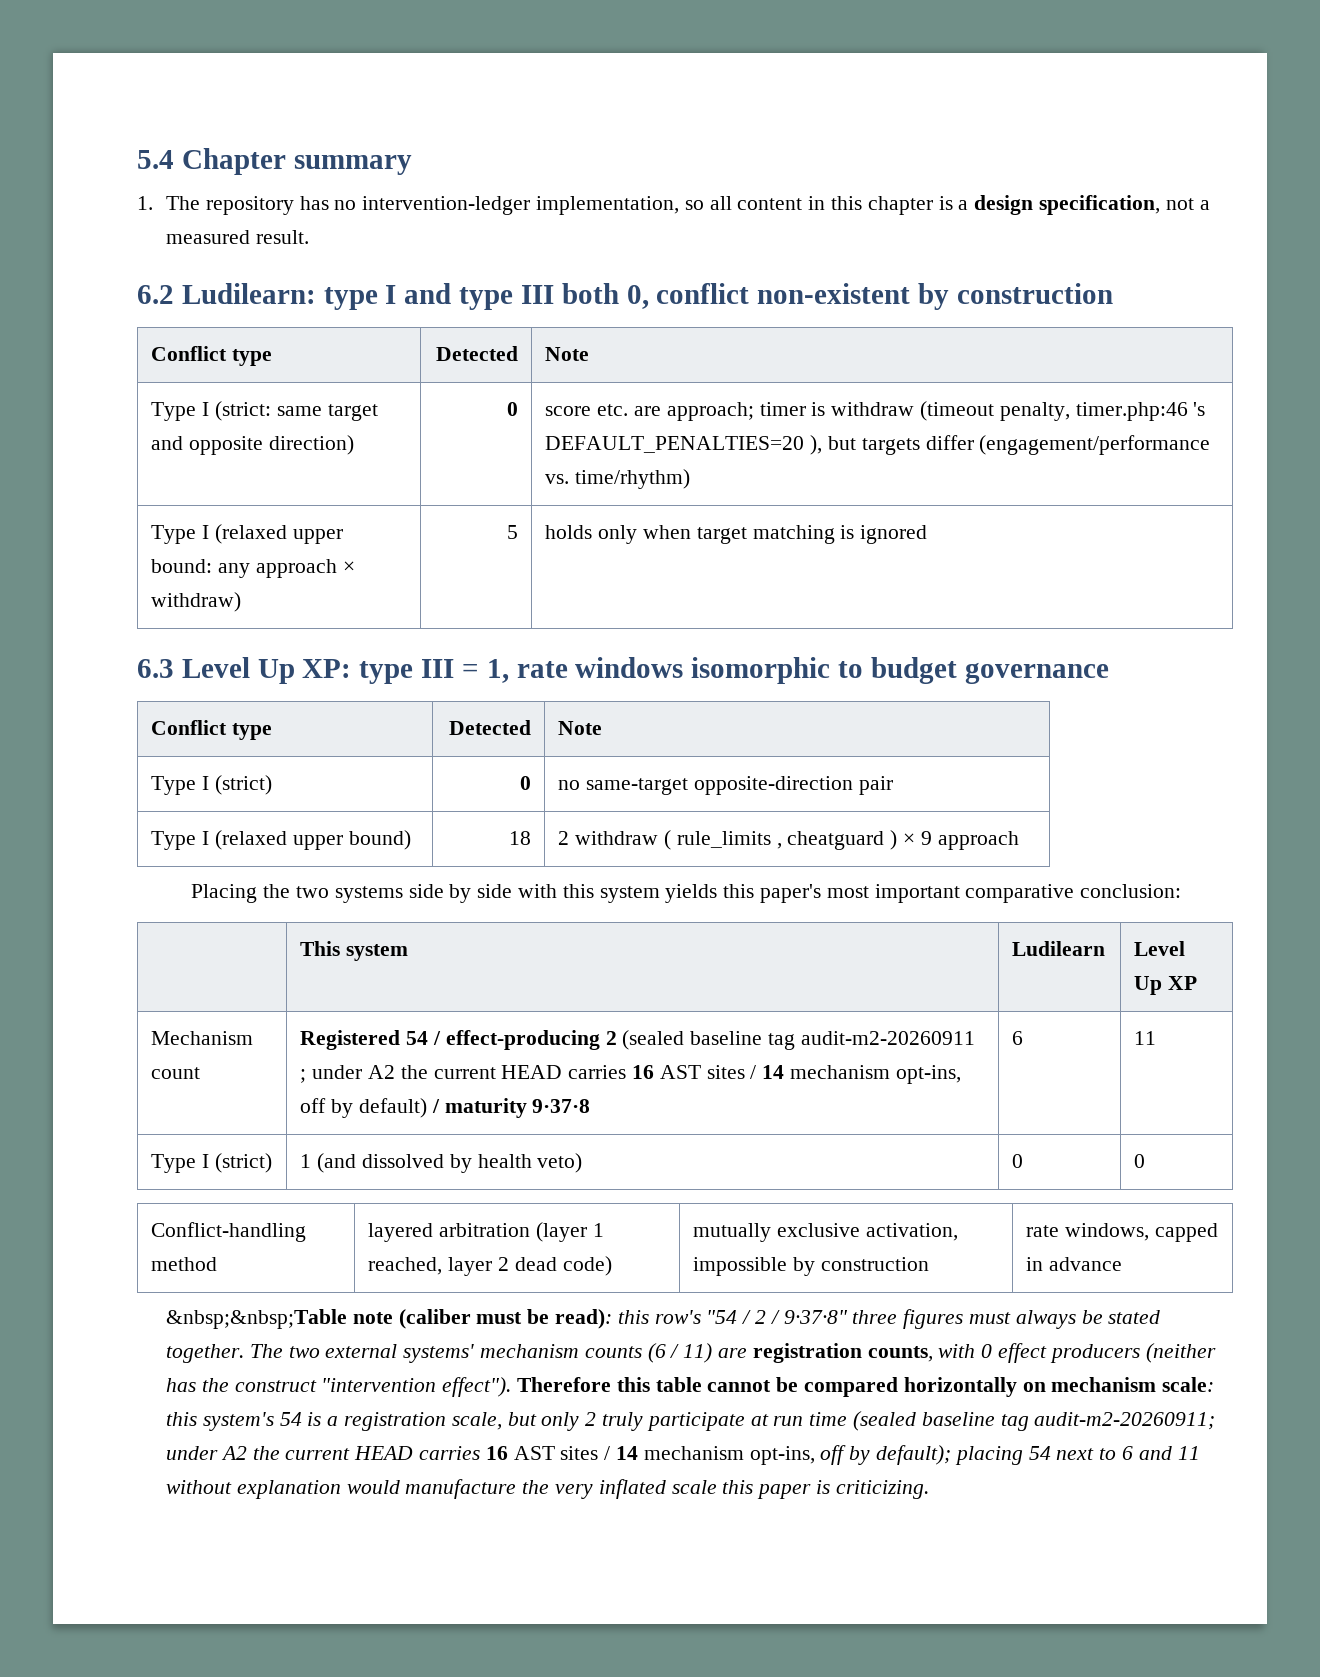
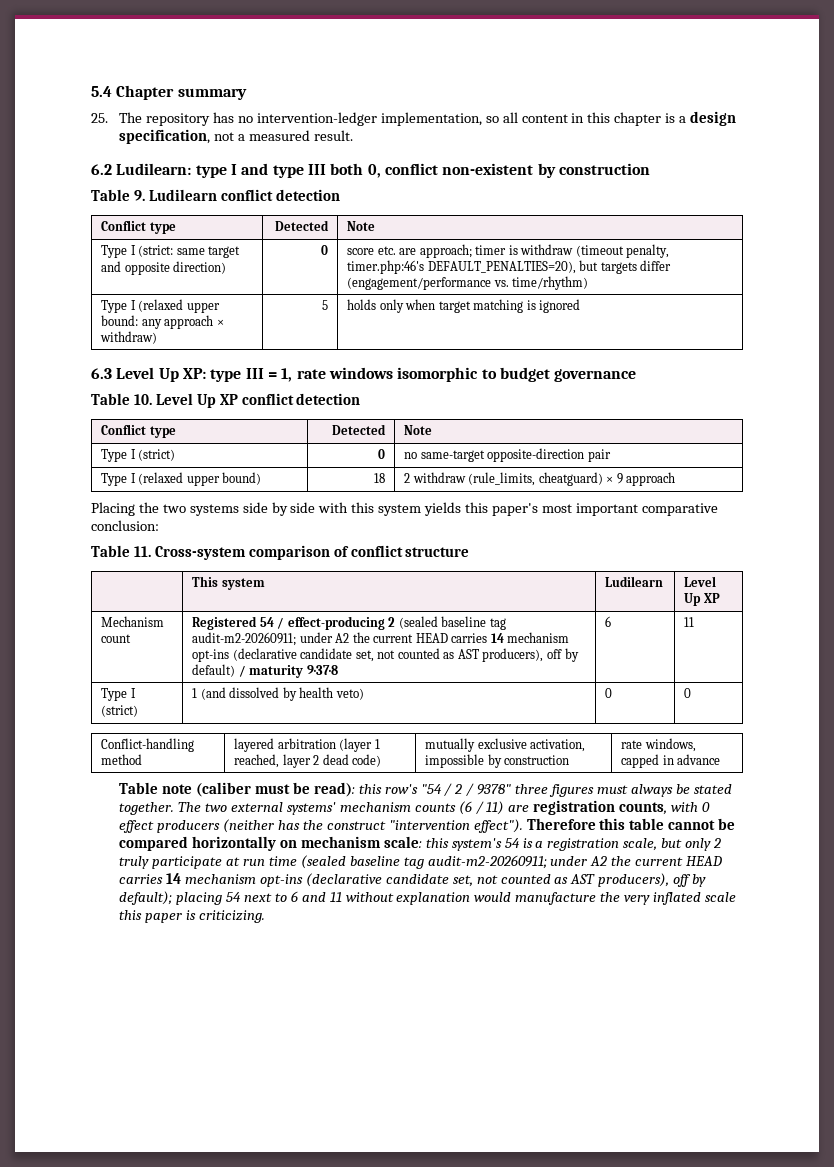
[137,196,153,210] 1. -> [91,113,108,123] 25.
(1113, 293) none -> [91,189,340,201] // Table 9. Ludilearn conflict detection
[1075,402,1206,421] [545,435,823,455] timer.php:46 's DEFAULT_PENALTIES=20 ), -> [347,260,576,274] timer.php:46's DEFAULT_PENALTIES=20),
(1109, 673) none -> [91,393,361,408] // Table 10. Level Up XP conflict detection
[663,830,898,850] ( rule_limits , cheatguard ) -> [468,472,603,486] (rule_limits, cheatguard)
(1182, 891) none -> [91,545,470,560] // Table 11. Cross-system comparison of conflict structure
[800,1031,975,1045] [300,1065,961,1084] audit-m2-20260911 ; under A2 the current HEAD carries 16 AST sites / 14 mechanism opt-ins, -> [192,632,570,646] [192,648,544,662] audit-m2-20260911; under A2 the current HEAD carries 14 mechanism opt-ins (declarative candidate set, not counted as AST producers),
[165,1309,347,1329] &nbsp;&nbsp;Table -> [119,782,159,794] Table
[485,1446,815,1465] 16 AST sites / 14 mechanism opt-ins, -> [166,873,670,887] 14 mechanism opt-ins (declarative candidate set, not counted as AST producers),

